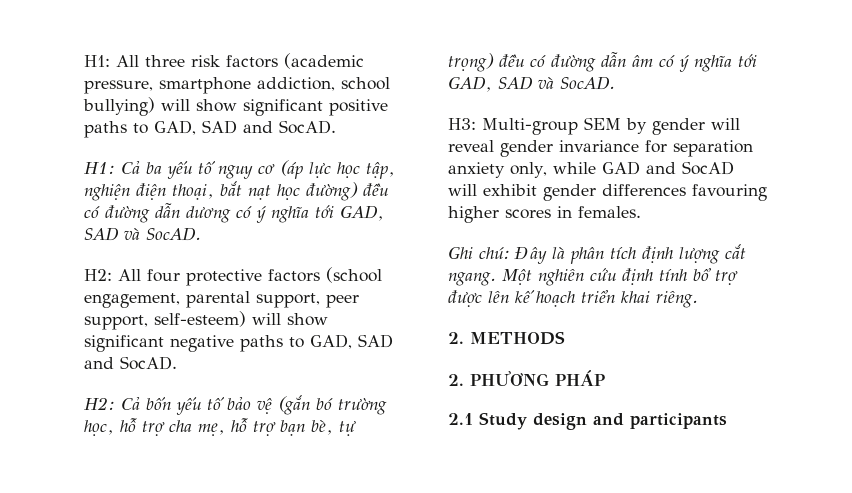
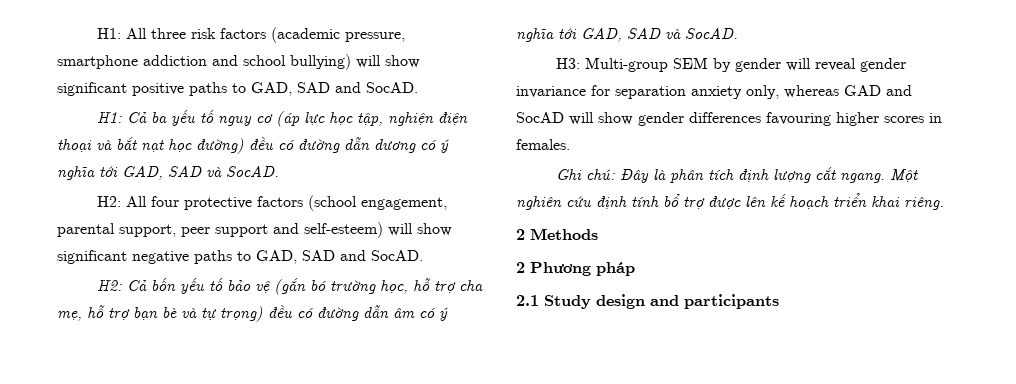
[257,77,335,91] addiction, -> [143,55,238,66] addiction and
[172,184,214,200] thoại, -> [57,139,112,152] thoại và
[84,315,148,330] support, -> [215,223,299,237] support and
[311,420,333,435] bè, -> [162,307,197,318] bè và
[552,162,596,174] while -> [784,85,839,98] whereas
[483,184,537,196] exhibit -> [598,112,633,125] show
[448,331,565,345] [448,370,605,386] 2. METHODS // 2. PHƯƠNG PHÁP -> [516,228,598,240] [516,262,635,276] 2 Methods // 2 Phương pháp

